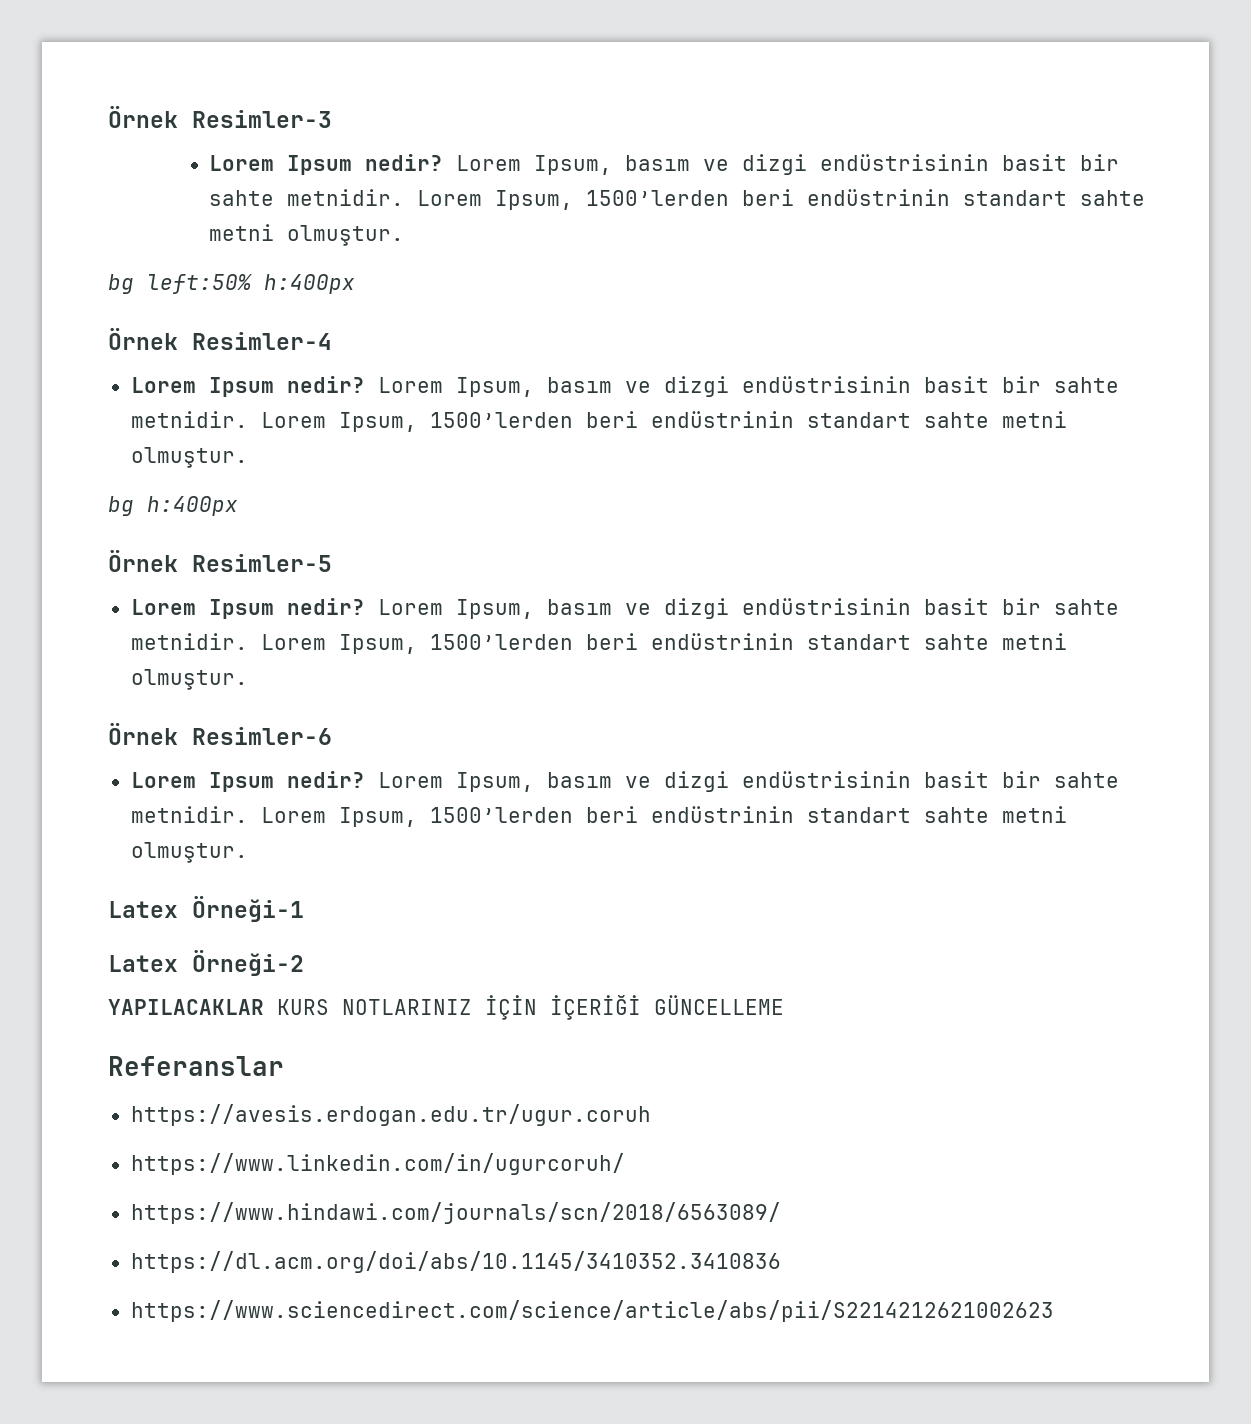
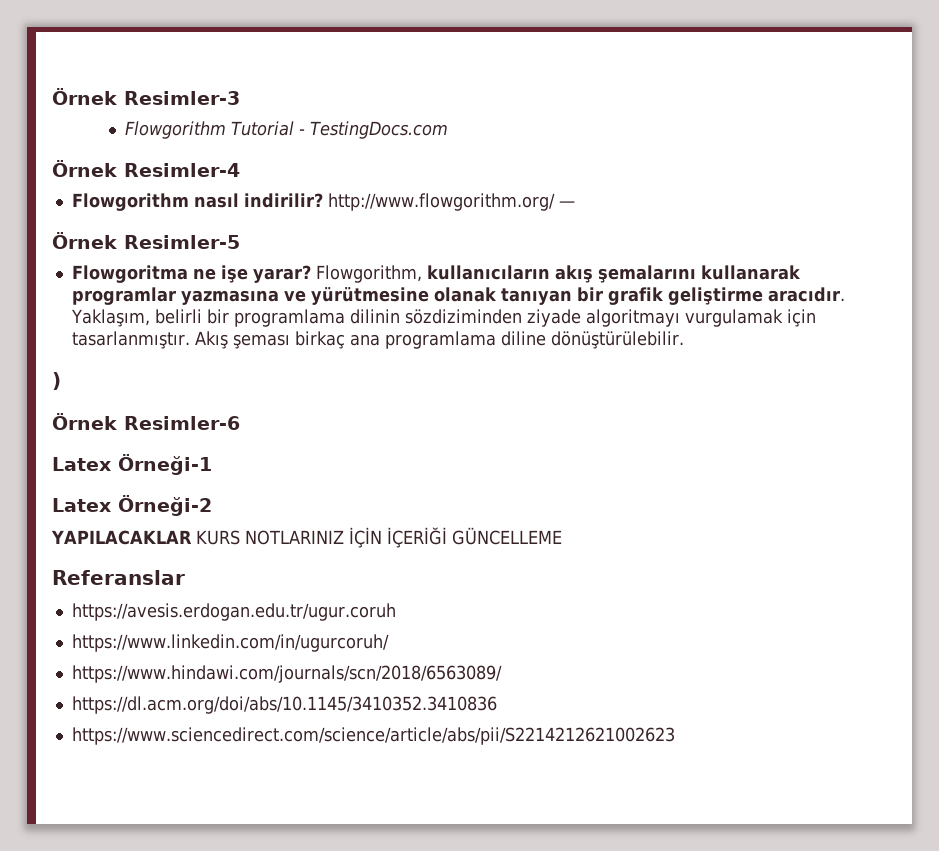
[209,154,1120,175] [209,189,1146,210] [209,224,405,246] [108,274,355,294] [108,328,332,350] [130,376,1119,397] [130,411,1067,432] [130,447,248,468] [108,496,238,516] [108,550,332,572] [130,598,1119,619] [130,633,1067,654] [130,669,248,690] [108,723,332,745] [130,771,1119,792] [130,806,1067,827] [130,842,248,863] Lorem Ipsum nedir? Lorem Ipsum, basım ve dizgi endüstrisinin basit bir sahte metnidir. Lorem Ipsum, 1500’lerden beri endüstrinin standart sahte metni olmuştur. // bg left:50% h:400px // Örnek Resimler-4 // Lorem Ipsum nedir? Lorem Ipsum, basım ve dizgi endüstrisinin basit bir sahte metnidir. Lorem Ipsum, 1500’lerden beri endüstrinin standart sahte metni olmuştur. // bg h:400px // Örnek Resimler-5 // Lorem Ipsum nedir? Lorem Ipsum, basım ve dizgi endüstrisinin basit bir sahte metnidir. Lorem Ipsum, 1500’lerden beri endüstrinin standart sahte metni olmuştur. // Örnek Resimler-6 // Lorem Ipsum nedir? Lorem Ipsum, basım ve dizgi endüstrisinin basit bir sahte metnidir. Lorem Ipsum, 1500’lerden beri endüstrinin standart sahte metni olmuştur. -> [125,121,449,139] [52,160,240,177] [71,193,575,211] [52,232,240,249] [71,265,801,283] [71,287,845,305] [70,309,816,327] [71,331,684,349] [52,372,61,390] [52,413,240,430] Flowgorithm Tutorial - TestingDocs.com // Örnek Resimler-4 // Flowgorithm nasıl indirilir? http://www.flowgorithm.org/ — // Örnek Resimler-5 // Flowgoritma ne işe yarar? Flowgorithm, kullanıcıların akış şemalarını kullanarak programlar yazmasına ve yürütmesine olanak tanıyan bir grafik geliştirme aracıdır. Yaklaşım, belirli bir programlama dilinin sözdiziminden ziyade algoritmayı vurgulamak için tasarlanmıştır. Akış şeması birkaç ana programlama diline dönüştürülebilir. // ) // Örnek Resimler-6

